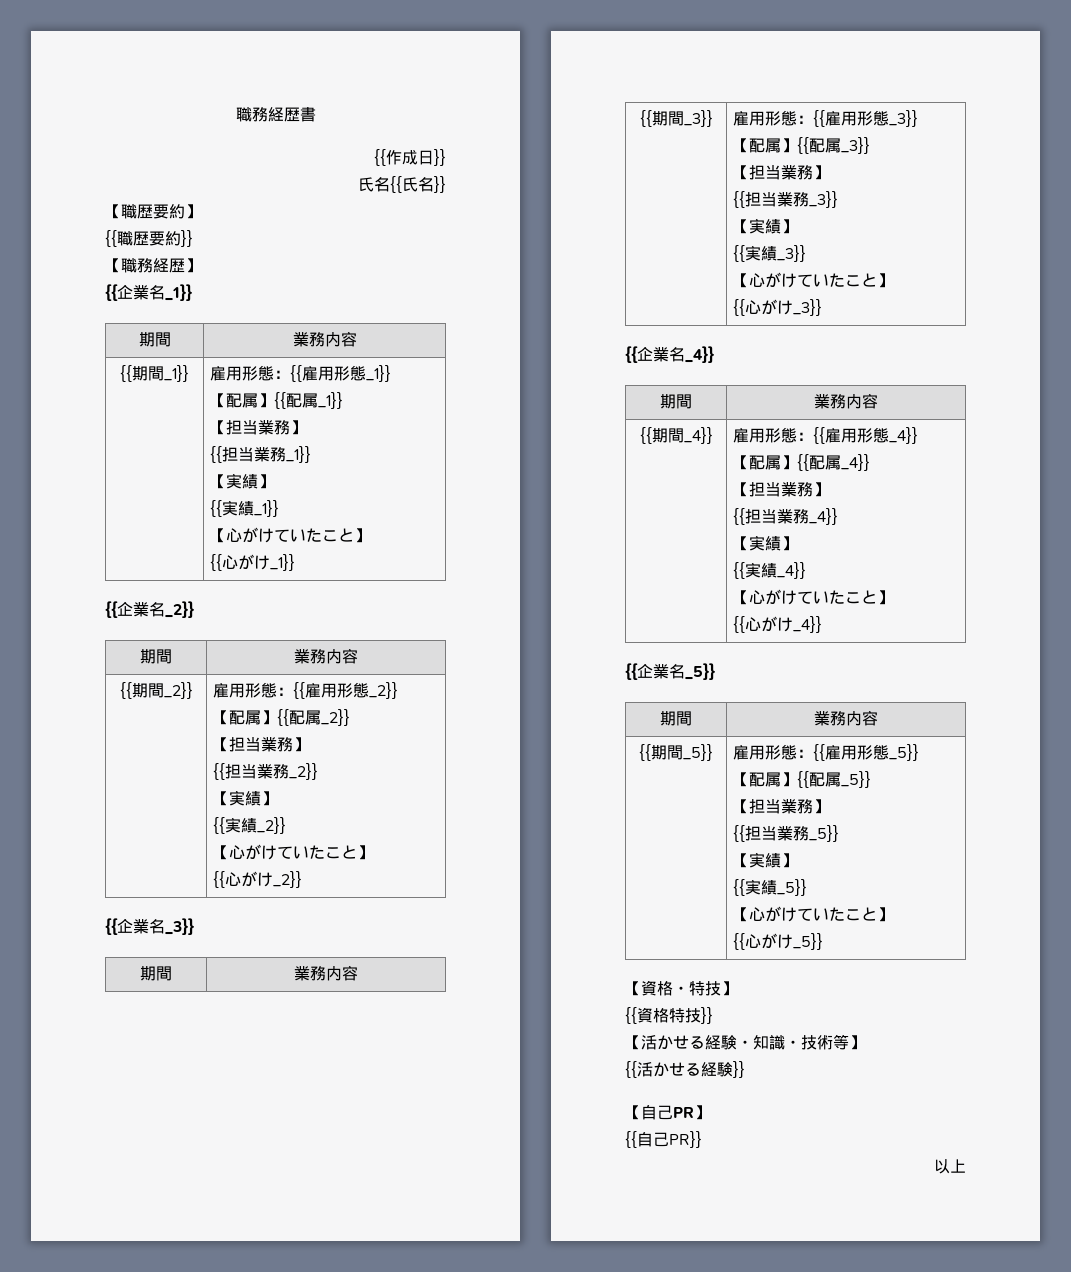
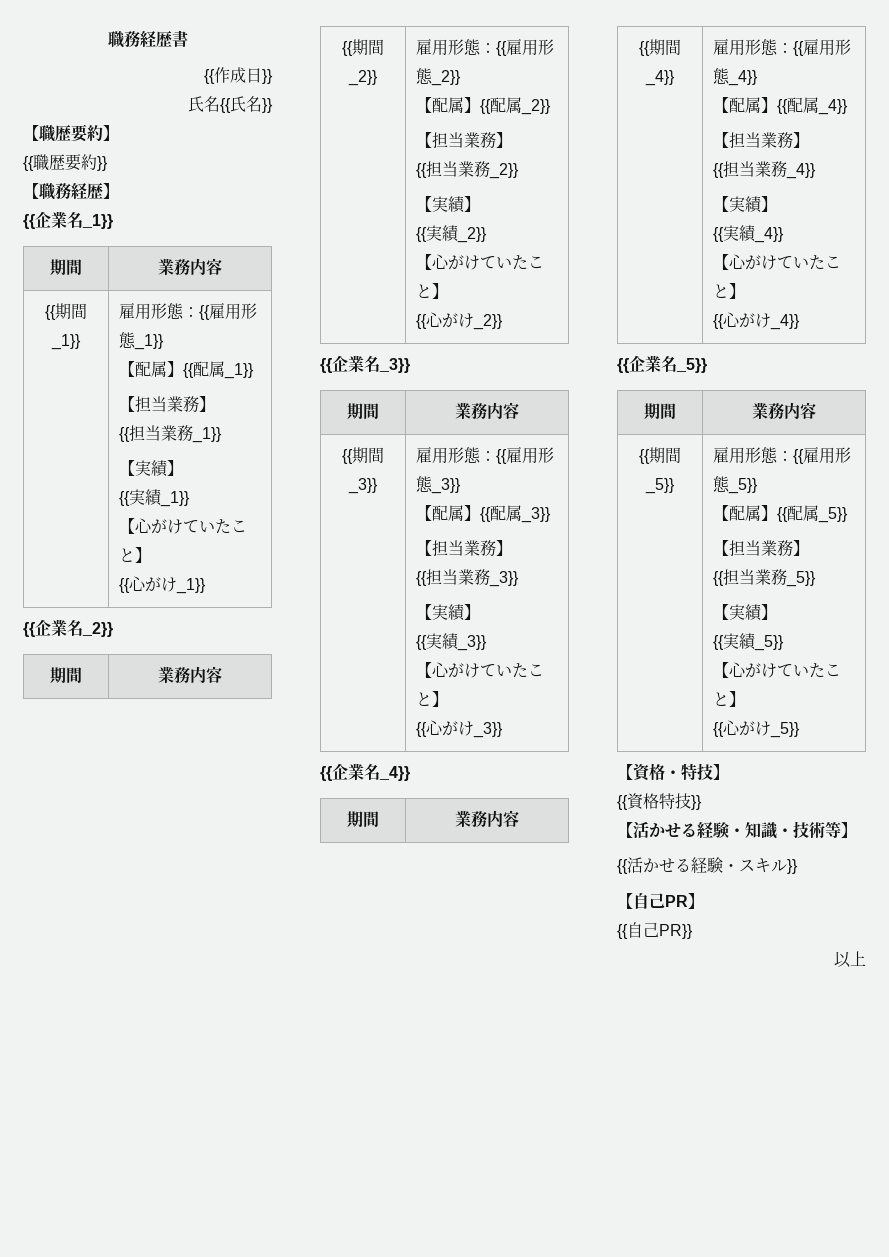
(733, 1069) none -> [723,858,787,873] ・スキル

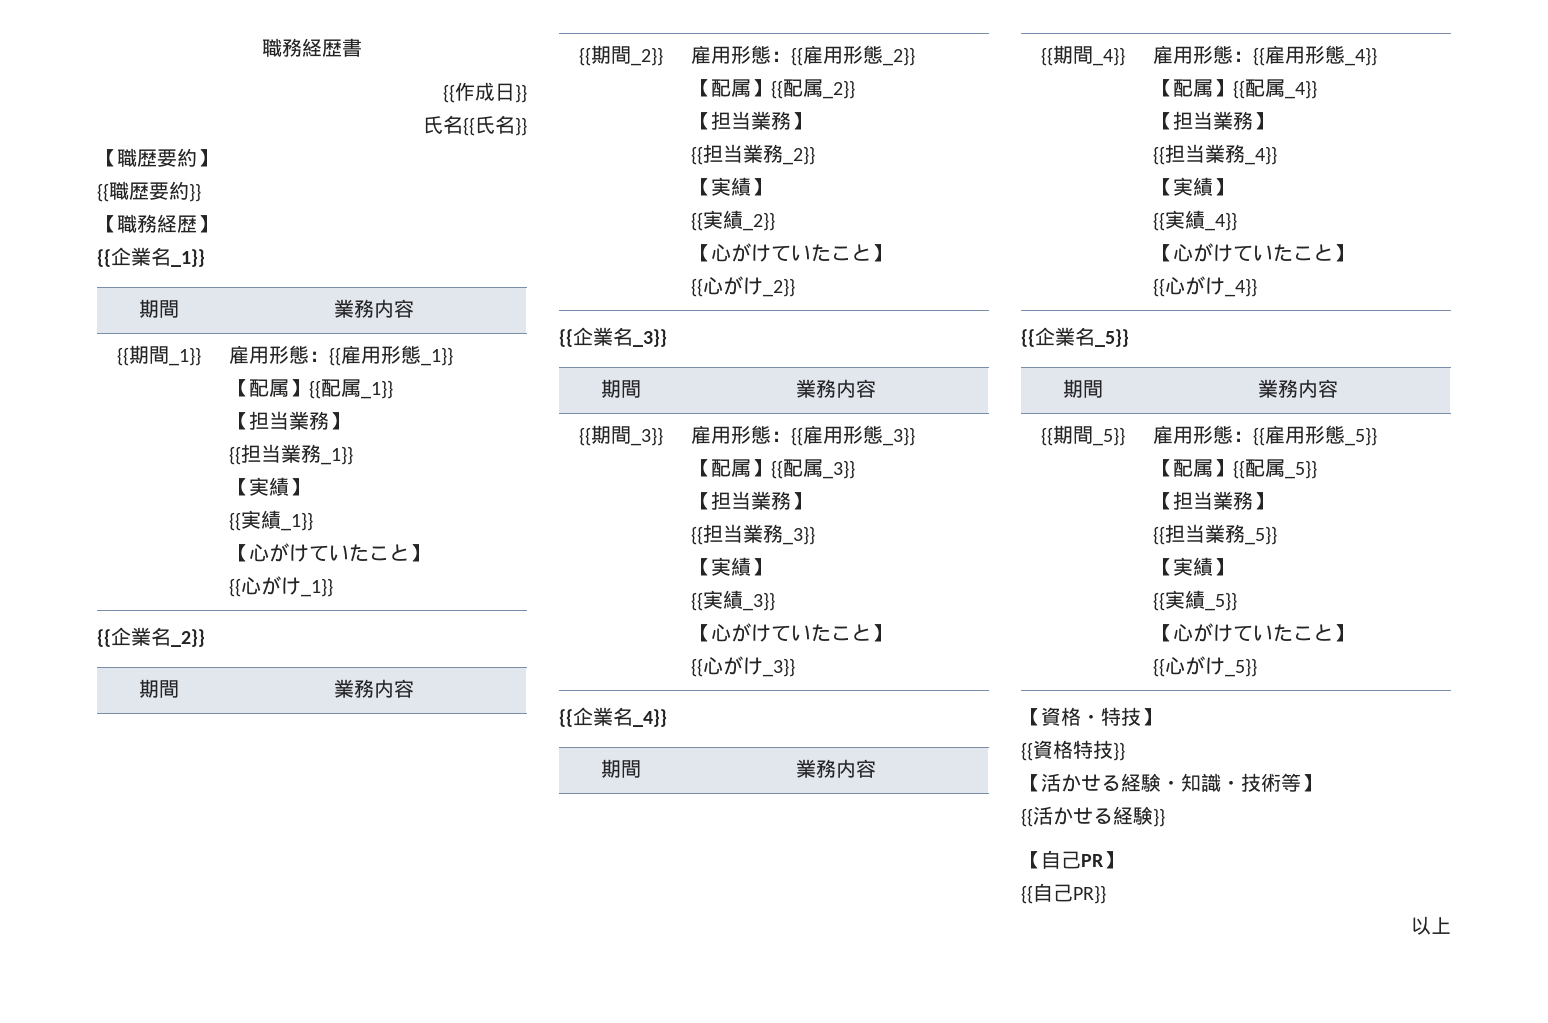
[723,858,787,873] ・スキル -> (1153, 815) none

